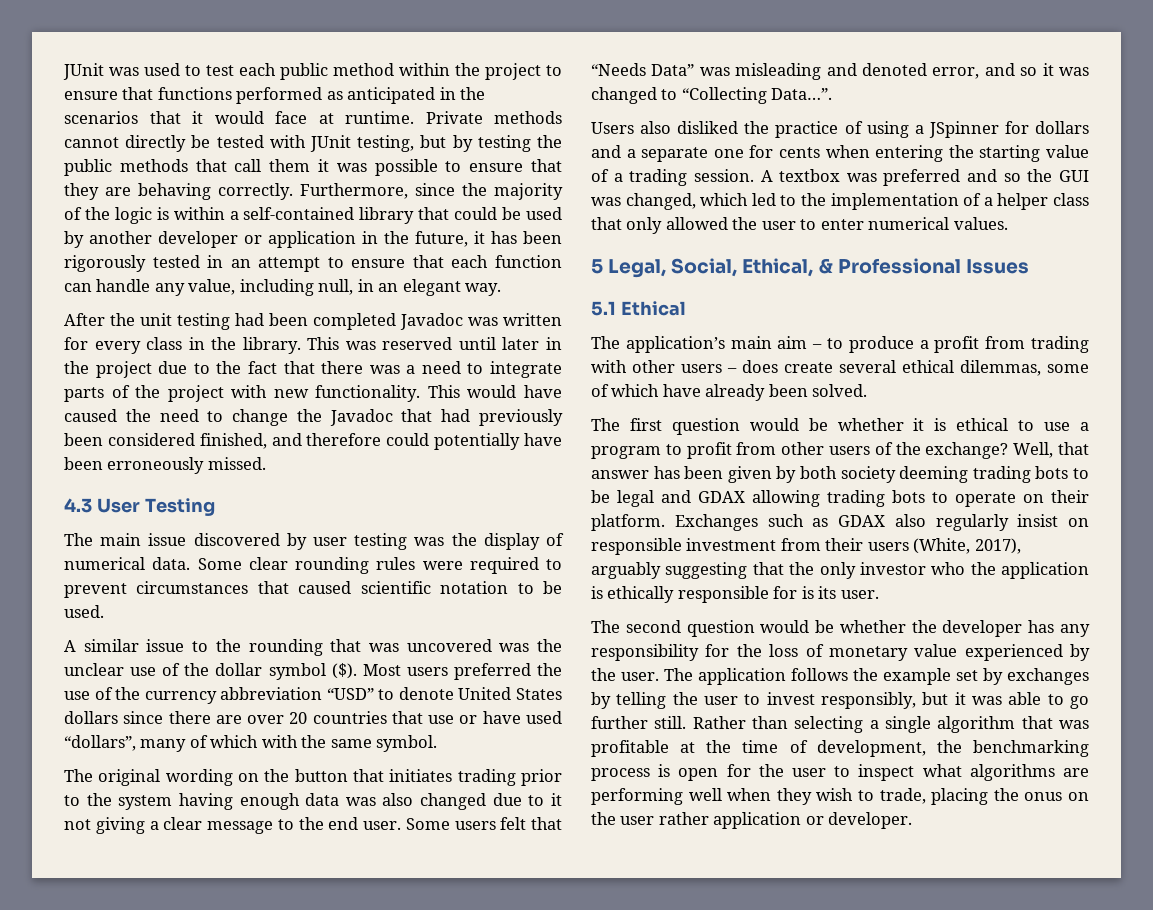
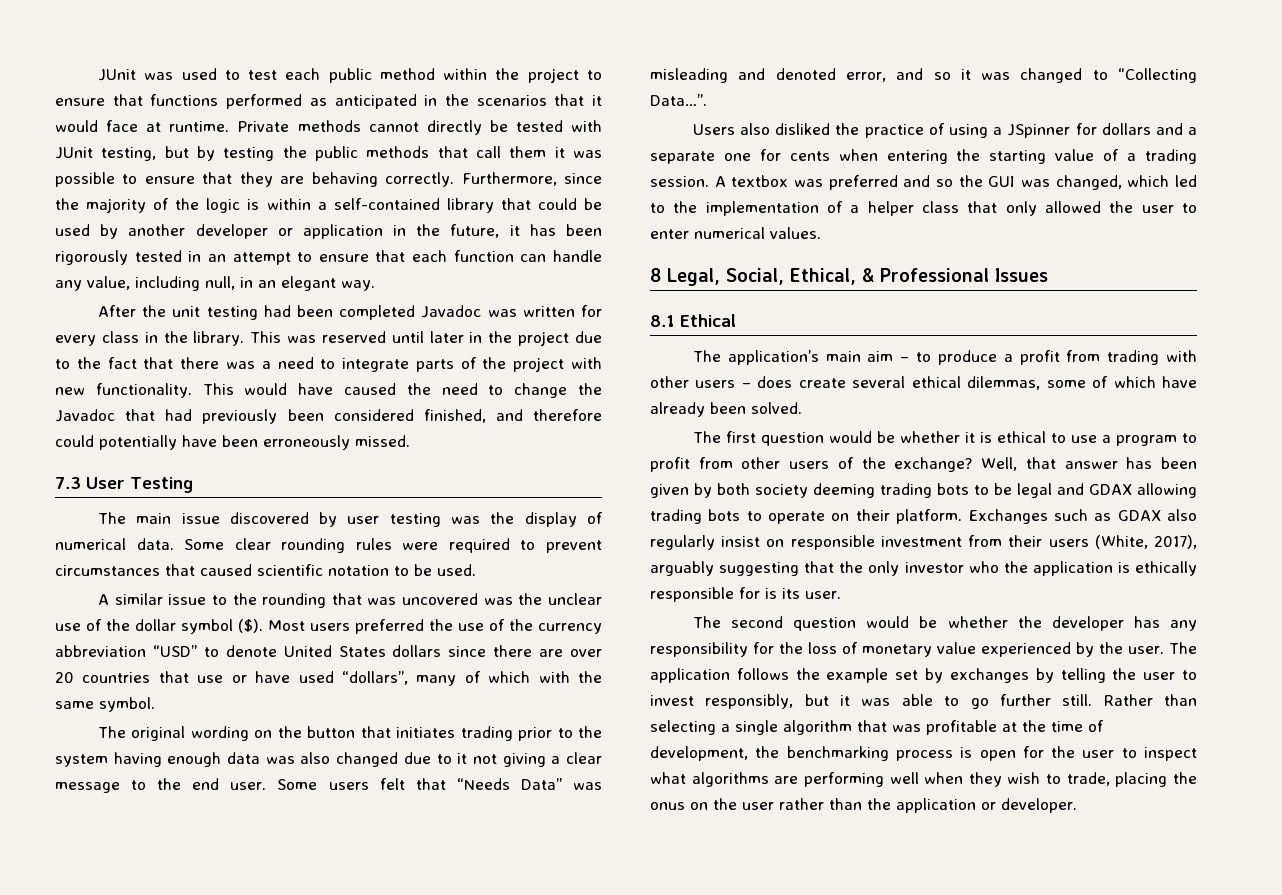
[64,498,92,513] 4.3 -> [55,477,81,489] 7.3
[591,259,603,274] 5 -> [650,268,661,282] 8
[591,301,616,316] 5.1 -> [650,315,675,327] 8.1
(709, 818) none -> [829,798,891,810] than the

